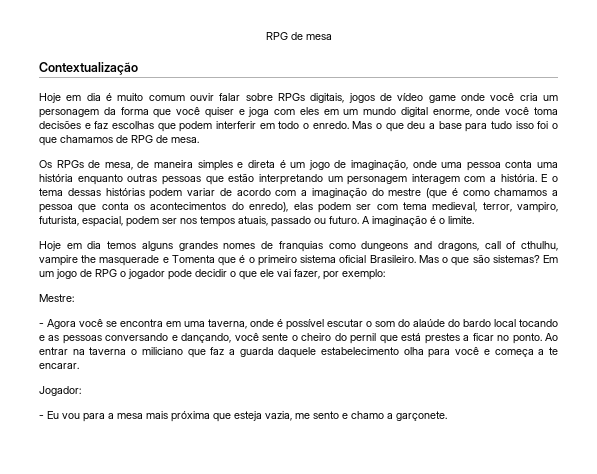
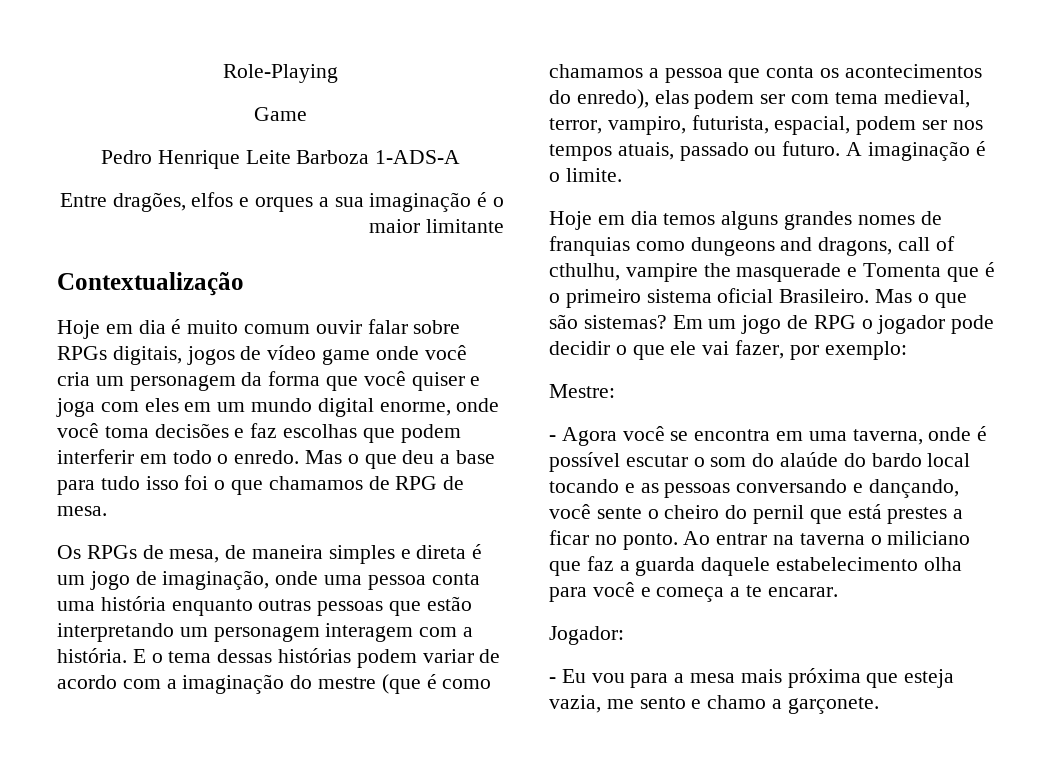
[265,32,332,40] RPG de mesa -> [223,64,338,83] [254,107,307,121] [100,150,461,169] [59,192,505,212] [369,219,504,233] Role-Playing // Game // Pedro Henrique Leite Barboza 1-ADS-A // Entre dragões, elfos e orques a sua imaginação é o maior limitante

